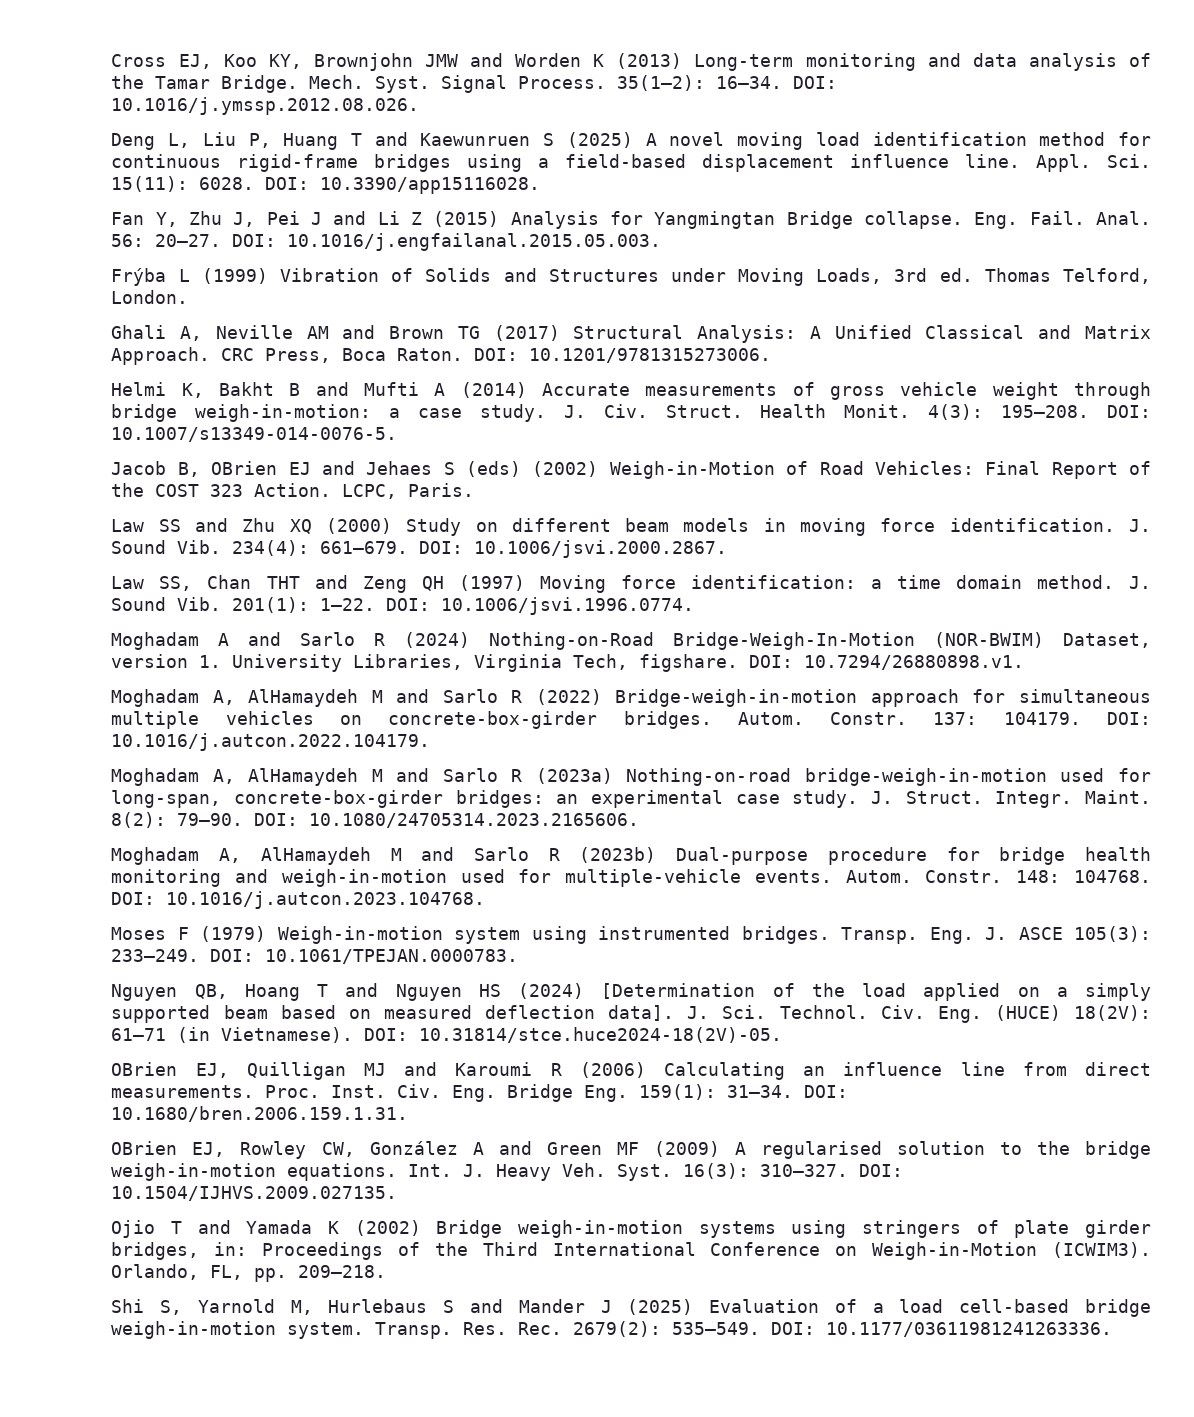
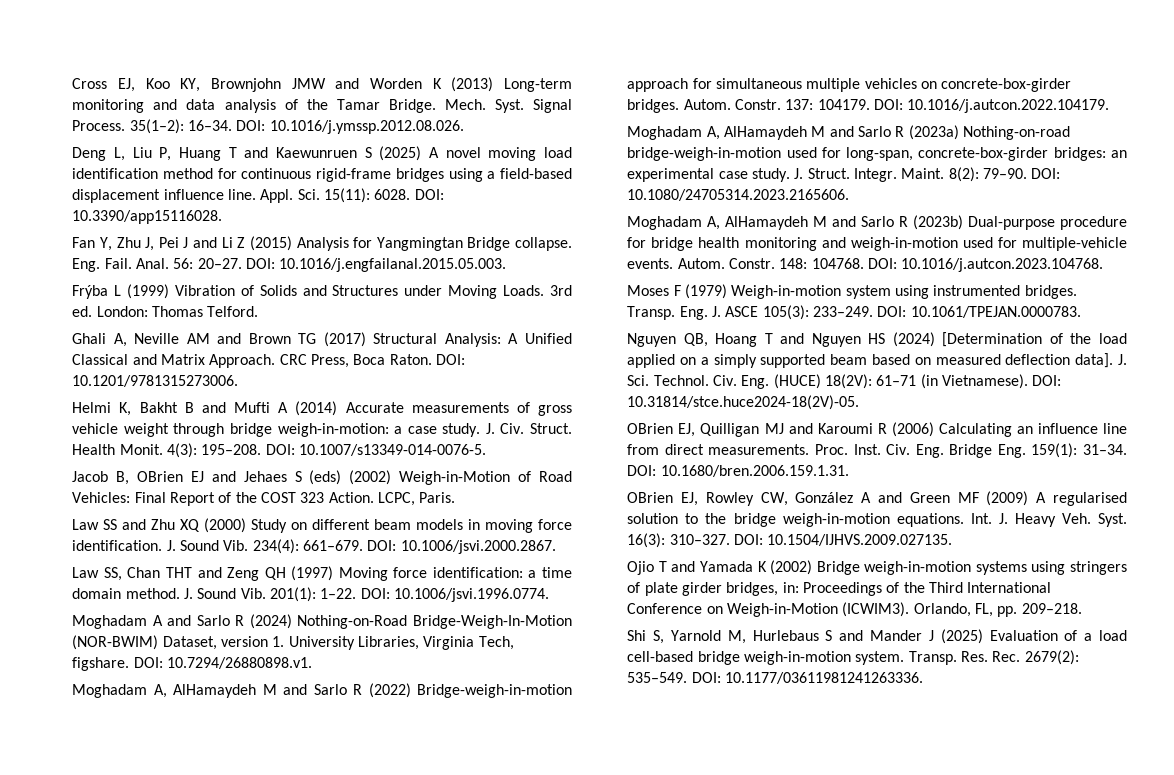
[816,268,883,284] Loads, -> [503,285,545,296] Loads.
[984,268,1151,284] [111,290,189,304] Thomas Telford, London. -> [96,306,259,317] London: Thomas Telford.

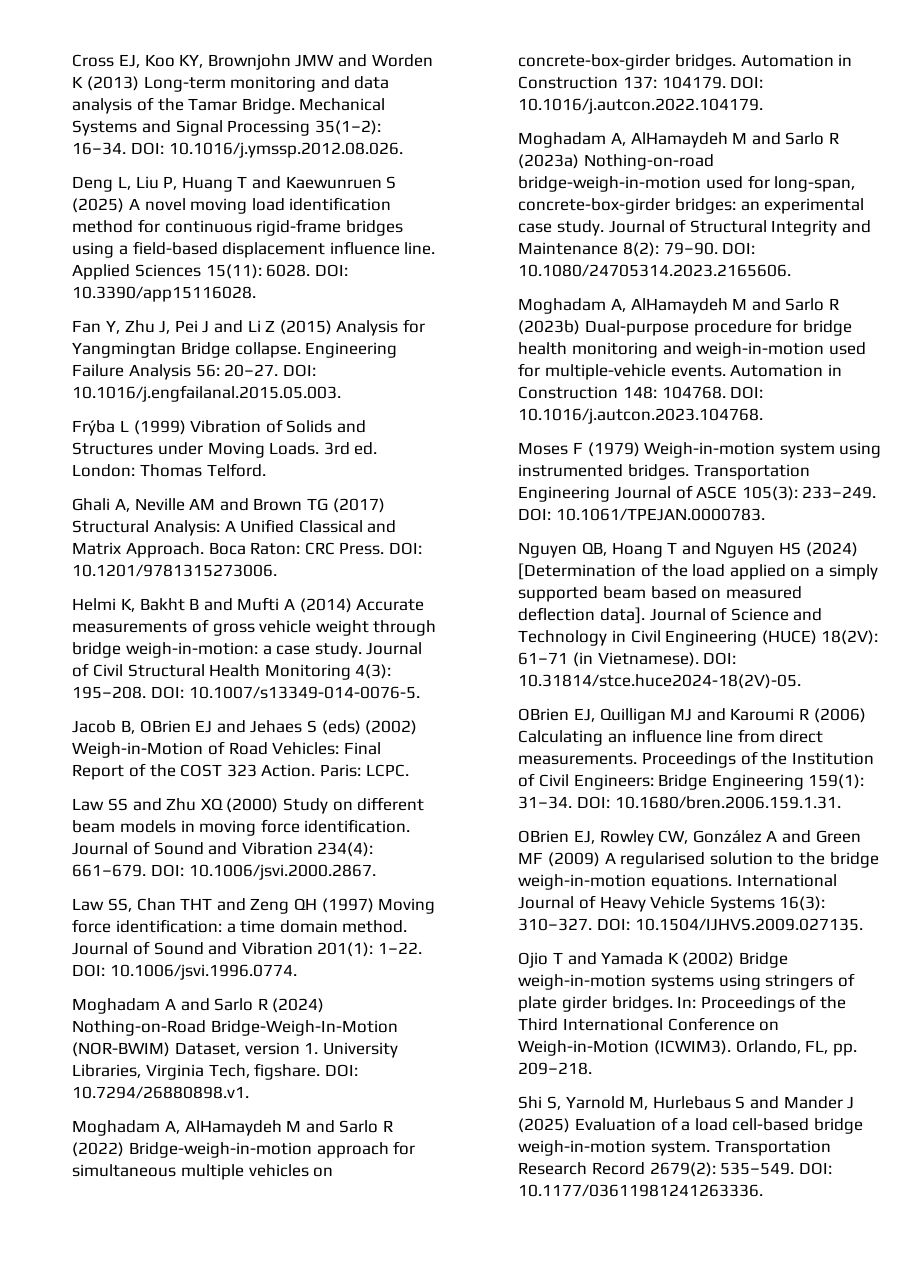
[444,99,572,113] [72,120,126,131] Mech. Syst. Signal Process. -> [299,98,386,111] [72,120,311,136] Mechanical Systems and Signal Processing
[260,189,320,203] Appl. Sci. -> [72,264,201,280] Applied Sciences
[72,258,169,272] Eng. Fail. Anal. -> [305,342,398,358] [72,364,191,380] Engineering Failure Analysis
[279,354,432,368] CRC Press, Boca Raton. -> [208,542,385,555] Boca Raton: CRC Press.
[485,423,572,434] [72,444,163,455] J. Civ. Struct. Health Monit. -> [366,642,423,655] [72,663,351,680] Journal of Civil Structural Health Monitoring
[377,492,456,506] LCPC, Paris. -> [319,764,409,777] Paris: LCPC.
[166,540,249,551] J. Sound Vib. -> [72,841,313,855] Journal of Sound and Vibration
[183,588,266,599] J. Sound Vib. -> [72,941,313,955] Journal of Sound and Vibration
[683,99,781,110] Autom. Constr. -> [740,54,853,67] [518,76,619,89] Automation in Construction
[794,168,945,182] J. Struct. Integr. Maint. -> [608,219,871,236] [518,242,619,255] Journal of Structural Integrity and Maintenance
[677,258,775,269] Autom. Constr. -> [730,364,842,377] [518,386,619,399] Automation in Construction
[627,306,721,320] Transp. Eng. J. -> [693,464,810,480] [518,485,693,502] Transportation Engineering Journal of
[1118,354,1127,365] [627,375,770,389] J. Sci. Technol. Civ. Eng. -> [649,607,823,621] [518,630,758,646] Journal of Science and Technology in Civil Engineering
[815,444,1026,458] Proc. Inst. Civ. Eng. Bridge Eng. -> [641,751,874,768] [518,773,804,790] Proceedings of the Institution of Civil Engineers: Bridge Engineering
[970,513,1127,527] Int. J. Heavy Veh. Syst. -> [736,874,837,887] [518,895,775,912] International Journal of Heavy Vehicle Systems
[726,582,799,596] bridges, in: -> [611,996,697,1012] bridges. In:
[908,651,1021,665] Transp. Res. Rec. -> [714,1140,831,1156] [518,1162,645,1175] Transportation Research Record

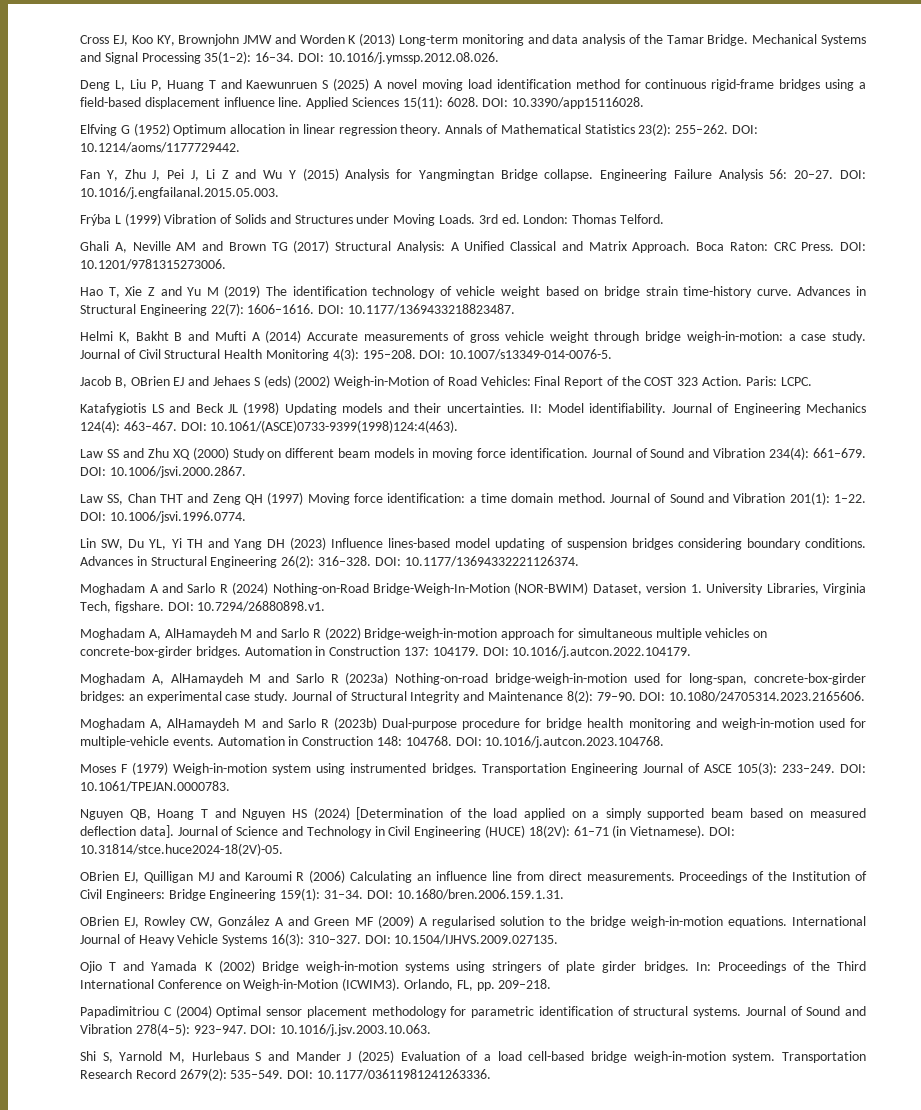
(257, 294) none -> [80,123,758,136] [80,142,241,153] // Elfving G (1952) Optimum allocation in linear regression theory. Annals of Mathematical Statistics 23(2): 255–262. DOI: 10.1214/aoms/1177729442.
[202,320,276,333] J and Li Z -> [190,169,296,181] J, Li Z and Wu Y
(278, 570) none -> [80,285,866,298] [80,303,516,316] // Hao T, Xie Z and Yu M (2019) The identification technology of vehicle weight based on bridge strain time-history curve. Advances in Structural Engineering 22(7): 1606–1616. DOI: 10.1177/1369433218823487.
(409, 770) none -> [80,402,866,415] [80,420,459,433] // Katafygiotis LS and Beck JL (1998) Updating models and their uncertainties. II: Model identifiability. Journal of Engineering Mechanics 124(4): 463–467. DOI: 10.1061/(ASCE)0733-9399(1998)124:4(463).
(297, 972) none -> [80,537,866,550] [80,555,579,568] // Lin SW, Du YL, Yi TH and Yang DH (2023) Influence lines-based model updating of suspension bridges considering boundary conditions. Advances in Structural Engineering 26(2): 316–328. DOI: 10.1177/13694332221126374.
(593, 1068) none -> [80,1005,866,1018] [80,1023,432,1036] // Papadimitriou C (2004) Optimal sensor placement methodology for parametric identification of structural systems. Journal of Sound and Vibration 278(4–5): 923–947. DOI: 10.1016/j.jsv.2003.10.063.

